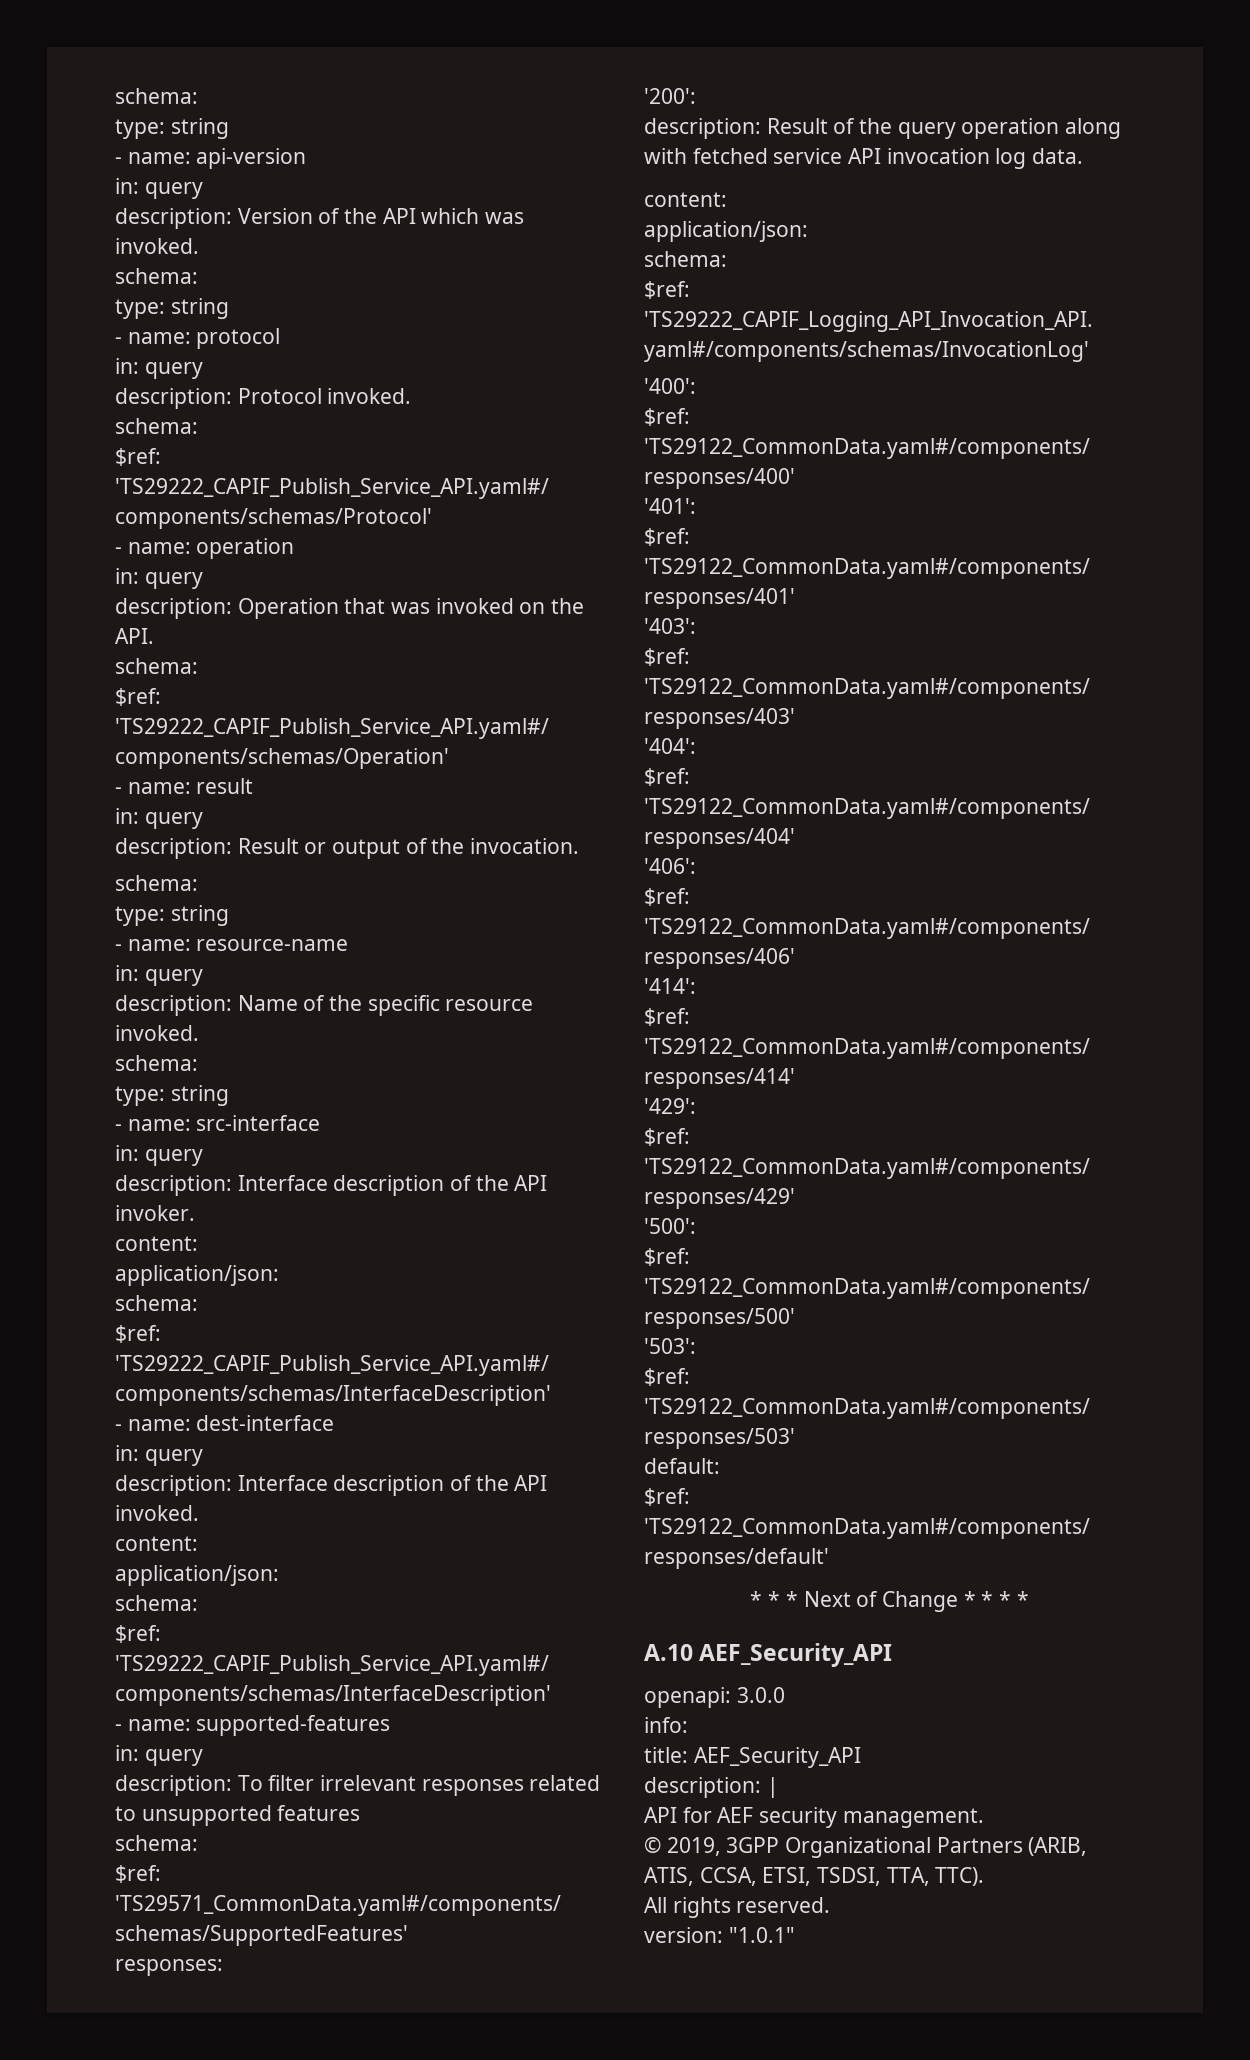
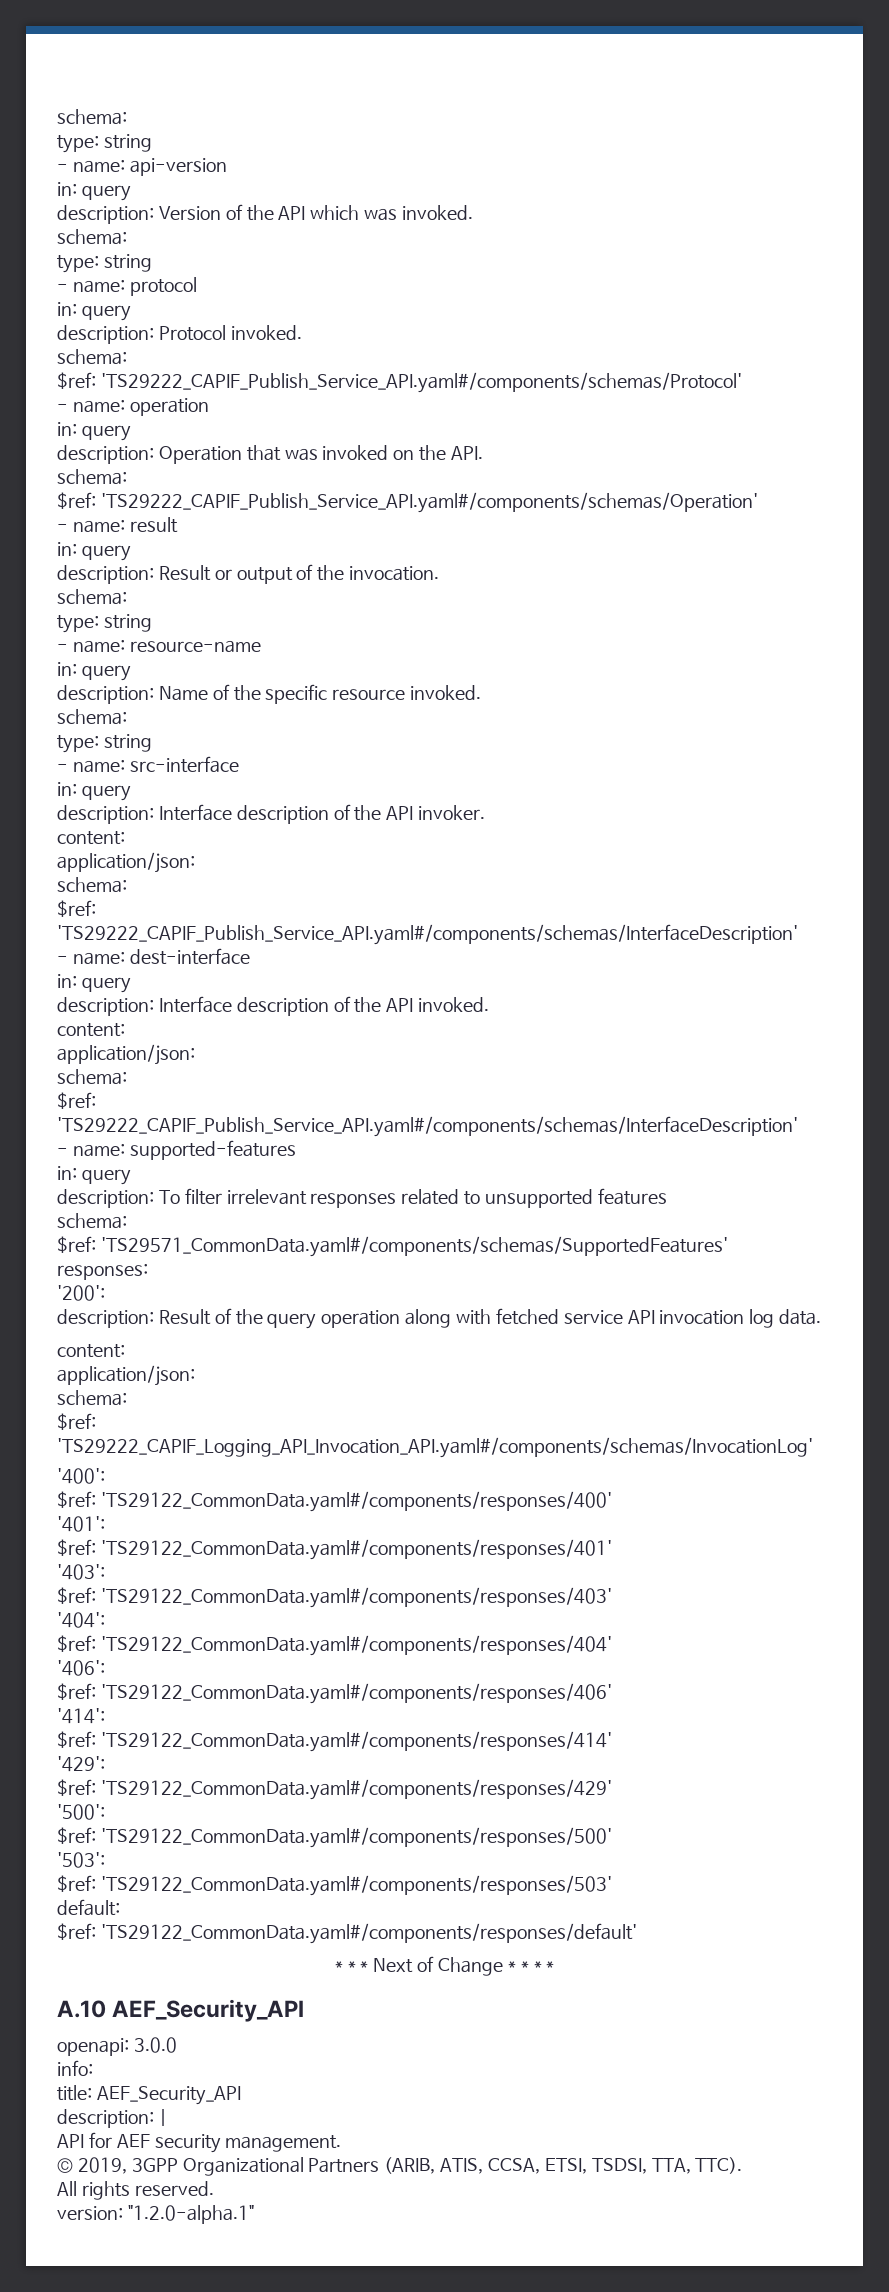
[728,1927,795,1943] "1.0.1" -> [127,2205,254,2224] "1.2.0-alpha.1"

